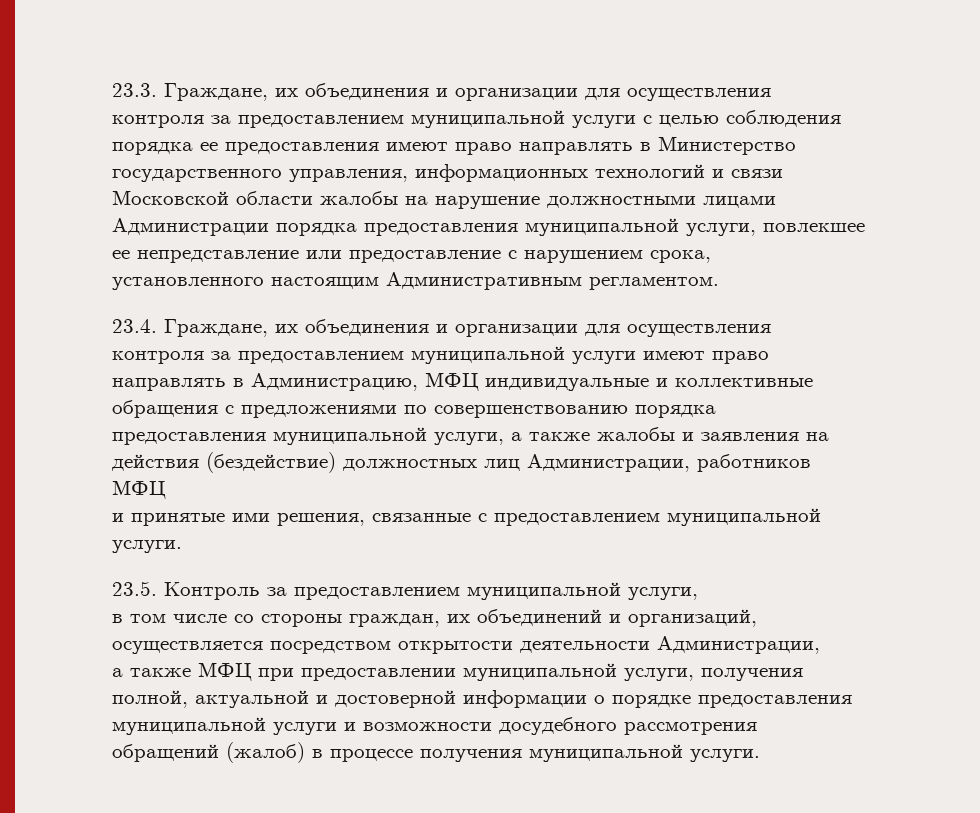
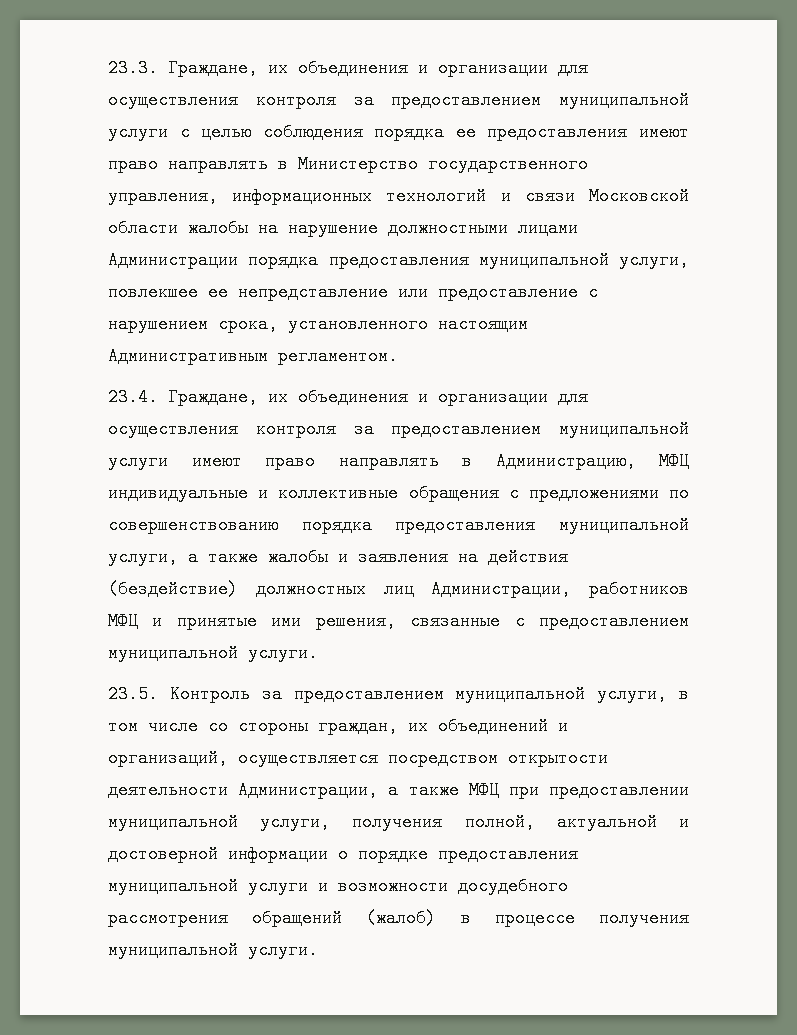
(166, 489) // -> (138, 622) none
(698, 593) // -> (668, 694) none
(820, 645) // -> (379, 790) none

